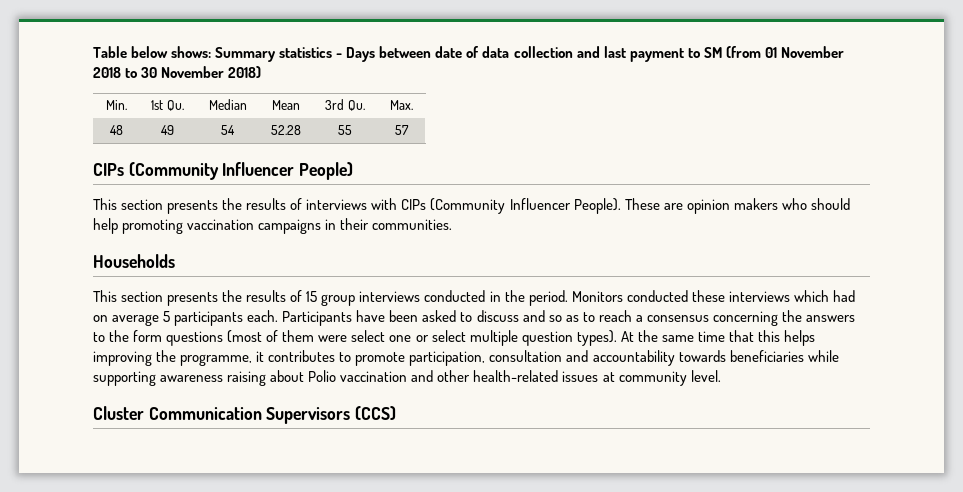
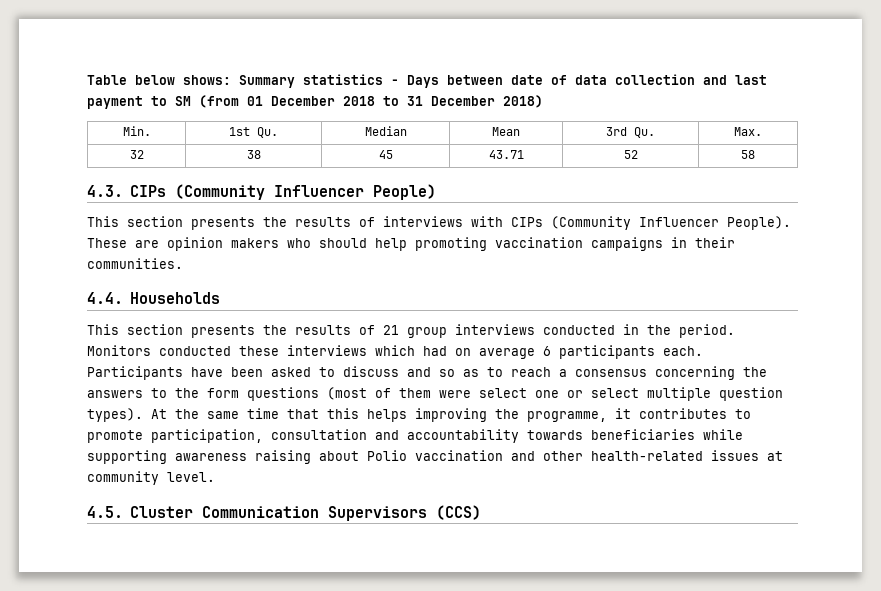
[780,46,844,58] November -> [271,96,335,106] December
[141,66,225,78] 30 November -> [407,96,495,106] 31 December
[109,125,123,135] [161,125,174,135] [221,125,235,135] [270,125,301,135] [338,125,352,135] [395,125,409,135] 48 | 49 | 54 | 52.28 | 55 | 57 // -> [129,150,144,159] [246,150,261,159] [378,150,393,159] [488,150,524,159] [623,150,638,159] [741,150,755,159] [87,185,123,197] 32 | 38 | 45 | 43.71 | 52 | 58 // 4.3.
(453, 224) none -> [87,292,123,304] 4.4.
[306,291,318,302] 15 -> [383,325,399,335] 21
[163,311,171,322] 5 -> [543,346,551,356] 6
(721, 376) none -> [87,506,123,518] 4.5.

